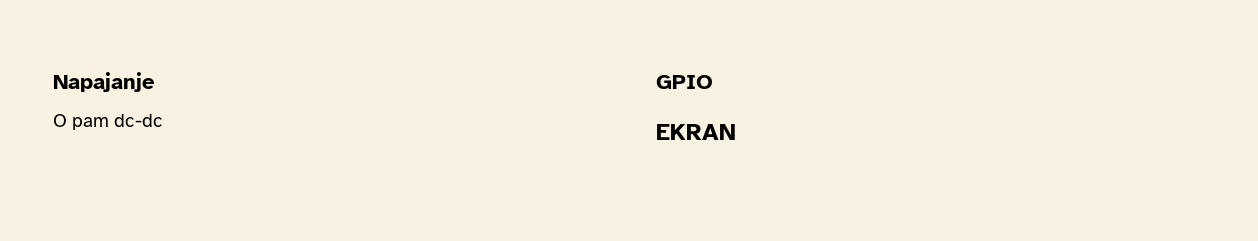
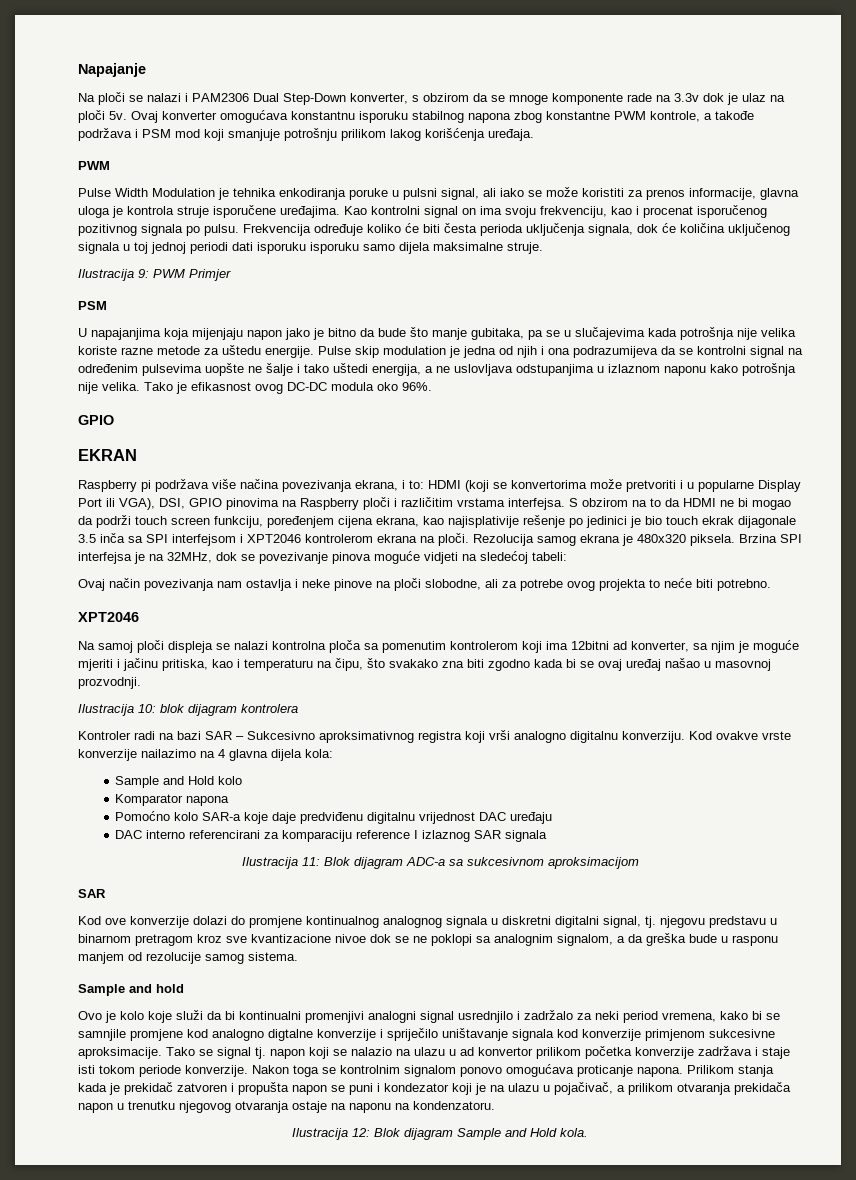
[53,114,164,130] [656,75,713,89] [656,124,736,140] O pam dc-dc // GPIO // EKRAN -> [78,92,785,105] [78,110,754,123] [78,128,534,141] [78,161,110,170] [78,187,799,200] [78,205,767,218] [78,223,790,236] [78,242,543,254] [78,269,231,281] [78,301,107,310] [78,327,796,340] [78,345,803,358] [78,363,796,376] [78,382,432,394] [78,415,114,425] [78,449,137,461] [78,479,801,492] [78,497,791,510] [78,515,796,528] [78,533,802,546] [78,551,567,564] [78,578,771,591] [78,612,139,622] [78,640,799,653] [78,658,771,671] [78,677,141,689] [78,704,298,716] [78,730,791,743] [78,749,333,761] [115,776,243,788] [115,794,230,806] [115,811,553,824] [115,830,548,842] [241,857,639,869] [78,889,106,898] [78,916,777,928] [78,933,778,946] [78,952,298,964] [78,984,184,996] [78,1010,780,1023] [78,1028,775,1041] [78,1046,790,1059] [78,1064,774,1077] [78,1082,791,1095] [78,1101,495,1113] [292,1128,588,1140] Na ploči se nalazi i PAM2306 Dual Step-Down konverter, s obzirom da se mnoge komponente rade na 3.3v dok je ulaz na ploči 5v. Ovaj konverter omogućava konstantnu isporuku stabilnog napona zbog konstantne PWM kontrole, a takođe podržava i PSM mod koji smanjuje potrošnju prilikom lakog korišćenja uređaja. // PWM // Pulse Width Modulation je tehnika enkodiranja poruke u pulsni signal, ali iako se može koristiti za prenos informacije, glavna uloga je kontrola struje isporučene uređajima. Kao kontrolni signal on ima svoju frekvenciju, kao i procenat isporučenog pozitivnog signala po pulsu. Frekvencija određuje koliko će biti česta perioda uključenja signala, dok će količina uključenog signala u toj jednoj periodi dati isporuku isporuku samo dijela maksimalne struje. // Ilustracija 9: PWM Primjer // PSM // U napajanjima koja mijenjaju napon jako je bitno da bude što manje gubitaka, pa se u slučajevima kada potrošnja nije velika koriste razne metode za uštedu energije. Pulse skip modulation je jedna od njih i ona podrazumijeva da se kontrolni signal na određenim pulsevima uopšte ne šalje i tako uštedi energija, a ne uslovljava odstupanjima u izlaznom naponu kako potrošnja nije velika. Tako je efikasnost ovog DC-DC modula oko 96%. // GPIO // EKRAN // Raspberry pi podržava više načina povezivanja ekrana, i to: HDMI (koji se konvertorima može pretvoriti i u popularne Display Port ili VGA), DSI, GPIO pinovima na Raspberry ploči i različitim vrstama interfejsa. S obzirom na to da HDMI ne bi mogao da podrži touch screen funkciju, poređenjem cijena ekrana, kao najisplativije rešenje po jedinici je bio touch ekrak dijagonale 3.5 inča sa SPI interfejsom i XPT2046 kontrolerom ekrana na ploči. Rezolucija samog ekrana je 480x320 piksela. Brzina SPI interfejsa je na 32MHz, dok se povezivanje pinova moguće vidjeti na sledećoj tabeli: // Ovaj način povezivanja nam ostavlja i neke pinove na ploči slobodne, ali za potrebe ovog projekta to neće biti potrebno. // XPT2046 // Na samoj ploči displeja se nalazi kontrolna ploča sa pomenutim kontrolerom koji ima 12bitni ad konverter, sa njim je moguće mjeriti i jačinu pritiska, kao i temperaturu na čipu, što svakako zna biti zgodno kada bi se ovaj uređaj našao u masovnoj prozvodnji. // Ilustracija 10: blok dijagram kontrolera // Kontroler radi na bazi SAR – Sukcesivno aproksimativnog registra koji vrši analogno digitalnu konverziju. Kod ovakve vrste konverzije nailazimo na 4 glavna dijela kola: // Sample and Hold kolo // Komparator napona // Pomoćno kolo SAR-a koje daje predviđenu digitalnu vrijednost DAC uređaju // DAC interno referencirani za komparaciju reference I izlaznog SAR signala // Ilustracija 11: Blok dijagram ADC-a sa sukcesivnom aproksimacijom // SAR // Kod ove konverzije dolazi do promjene kontinualnog analognog signala u diskretni digitalni signal, tj. njegovu predstavu u binarnom pretragom kroz sve kvantizacione nivoe dok se ne poklopi sa analognim signalom, a da greška bude u rasponu manjem od rezolucije samog sistema. // Sample and hold // Ovo je kolo koje služi da bi kontinualni promenjivi analogni signal usrednjilo i zadržalo za neki period vremena, kako bi se samnjile promjene kod analogno digtalne konverzije i spriječilo uništavanje signala kod konverzije primjenom sukcesivne aproksimacije. Tako se signal tj. napon koji se nalazio na ulazu u ad konvertor prilikom početka konverzije zadržava i staje isti tokom periode konverzije. Nakon toga se kontrolnim signalom ponovo omogućava proticanje napona. Prilikom stanja kada je prekidač zatvoren i propušta napon se puni i kondezator koji je na ulazu u pojačivač, a prilikom otvaranja prekidača napon u trenutku njegovog otvaranja ostaje na naponu na kondenzatoru. // Ilustracija 12: Blok dijagram Sample and Hold kola.

